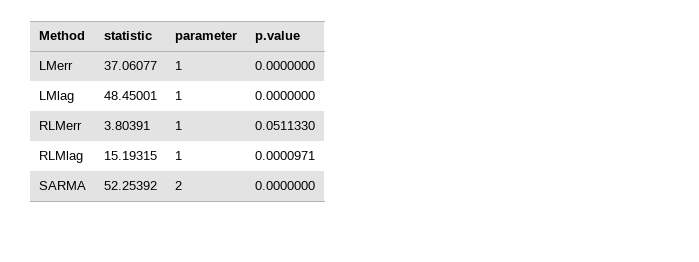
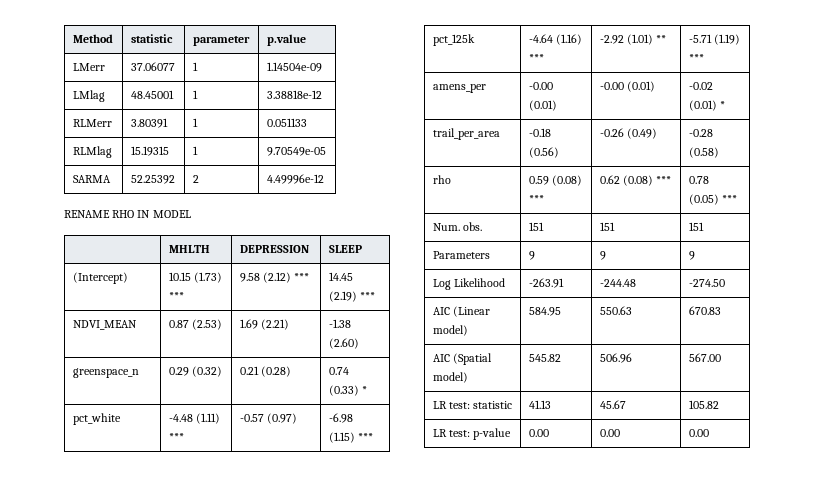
[254,61,315,70] 0.0000000 -> [266,62,322,72] 1.14504e-09
[254,91,315,100] 0.0000000 -> [266,90,322,99] 3.38818e-12
[254,121,315,130] 0.0511330 -> [266,118,307,127] 0.051133
[254,151,315,160] 0.0000971 -> [266,147,326,156] 9.70549e-05
[254,181,315,190] 0.0000000 -> [266,174,324,184] [64,210,191,218] [168,245,210,253] [239,245,309,253] [328,245,362,253] [72,272,128,284] [168,272,222,283] [168,292,184,300] [239,272,309,283] [328,272,353,281] [328,291,375,302] [72,320,137,330] [168,319,222,330] [239,319,289,330] [328,319,351,328] [328,338,359,349] [72,368,139,378] [168,366,222,377] [239,366,291,377] [328,367,349,375] [328,385,367,396] [72,413,121,425] [168,413,220,424] [168,433,184,441] [239,413,297,424] [328,413,353,423] [328,432,373,443] [432,34,475,46] [528,34,582,45] [528,54,544,62] [599,34,666,45] [688,34,740,45] [688,54,704,62] [432,84,486,93] [528,82,553,90] [528,100,557,111] [599,81,655,92] [688,82,713,90] [688,100,725,111] [432,128,500,140] [528,128,551,137] [528,147,559,158] [599,128,657,139] [688,129,713,137] [688,147,719,158] [432,175,451,184] [528,175,582,186] [528,195,544,203] [599,175,671,186] [688,176,709,184] [688,194,737,205] [432,222,482,231] [528,222,544,231] [599,222,615,231] [688,222,704,231] [432,251,490,259] [528,251,535,260] [599,251,606,260] [688,251,695,260] [432,278,505,290] [528,278,564,288] [599,279,636,287] [688,279,725,287] [432,306,490,317] [432,325,468,336] [528,307,561,316] [599,306,632,315] [688,306,721,315] [432,353,492,365] [432,372,468,383] [528,354,561,362] [599,353,632,363] [688,353,721,362] [432,401,512,409] [528,400,551,409] [599,400,626,409] [688,400,719,409] [432,428,511,440] [528,429,549,437] [599,429,620,437] [688,429,709,437] 4.49996e-12 // RENAME RHO IN MODEL // | MHLTH | DEPRESSION | SLEEP // (Intercept) | 10.15 (1.73) *** | 9.58 (2.12) *** | 14.45 (2.19) *** // NDVI_MEAN | 0.87 (2.53) | 1.69 (2.21) | -1.38 (2.60) // greenspace_n | 0.29 (0.32) | 0.21 (0.28) | 0.74 (0.33) * // pct_white | -4.48 (1.11) *** | -0.57 (0.97) | -6.98 (1.15) *** // pct_125k | -4.64 (1.16) *** | -2.92 (1.01) ** | -5.71 (1.19) *** // amens_per | -0.00 (0.01) | -0.00 (0.01) | -0.02 (0.01) * // trail_per_area | -0.18 (0.56) | -0.26 (0.49) | -0.28 (0.58) // rho | 0.59 (0.08) *** | 0.62 (0.08) *** | 0.78 (0.05) *** // Num. obs. | 151 | 151 | 151 // Parameters | 9 | 9 | 9 // Log Likelihood | -263.91 | -244.48 | -274.50 // AIC (Linear model) | 584.95 | 550.63 | 670.83 // AIC (Spatial model) | 545.82 | 506.96 | 567.00 // LR test: statistic | 41.13 | 45.67 | 105.82 // LR test: p-value | 0.00 | 0.00 | 0.00

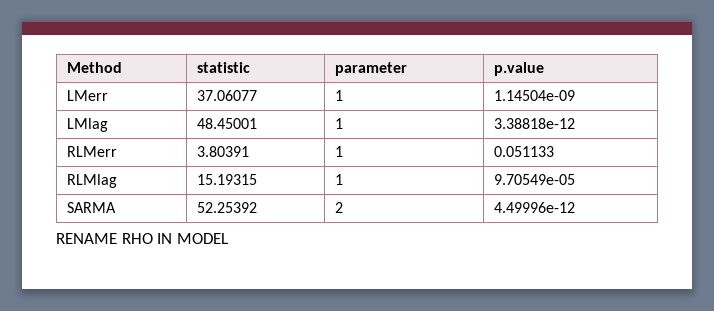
[168,245,210,253] [239,245,309,253] [328,245,362,253] [72,272,128,284] [168,272,222,283] [168,292,184,300] [239,272,309,283] [328,272,353,281] [328,291,375,302] [72,320,137,330] [168,319,222,330] [239,319,289,330] [328,319,351,328] [328,338,359,349] [72,368,139,378] [168,366,222,377] [239,366,291,377] [328,367,349,375] [328,385,367,396] [72,413,121,425] [168,413,220,424] [168,433,184,441] [239,413,297,424] [328,413,353,423] [328,432,373,443] [432,34,475,46] [528,34,582,45] [528,54,544,62] [599,34,666,45] [688,34,740,45] [688,54,704,62] [432,84,486,93] [528,82,553,90] [528,100,557,111] [599,81,655,92] [688,82,713,90] [688,100,725,111] [432,128,500,140] [528,128,551,137] [528,147,559,158] [599,128,657,139] [688,129,713,137] [688,147,719,158] [432,175,451,184] [528,175,582,186] [528,195,544,203] [599,175,671,186] [688,176,709,184] [688,194,737,205] [432,222,482,231] [528,222,544,231] [599,222,615,231] [688,222,704,231] [432,251,490,259] [528,251,535,260] [599,251,606,260] [688,251,695,260] [432,278,505,290] [528,278,564,288] [599,279,636,287] [688,279,725,287] [432,306,490,317] [432,325,468,336] [528,307,561,316] [599,306,632,315] [688,306,721,315] [432,353,492,365] [432,372,468,383] [528,354,561,362] [599,353,632,363] [688,353,721,362] [432,401,512,409] [528,400,551,409] [599,400,626,409] [688,400,719,409] [432,428,511,440] [528,429,549,437] [599,429,620,437] [688,429,709,437] // | MHLTH | DEPRESSION | SLEEP // (Intercept) | 10.15 (1.73) *** | 9.58 (2.12) *** | 14.45 (2.19) *** // NDVI_MEAN | 0.87 (2.53) | 1.69 (2.21) | -1.38 (2.60) // greenspace_n | 0.29 (0.32) | 0.21 (0.28) | 0.74 (0.33) * // pct_white | -4.48 (1.11) *** | -0.57 (0.97) | -6.98 (1.15) *** // pct_125k | -4.64 (1.16) *** | -2.92 (1.01) ** | -5.71 (1.19) *** // amens_per | -0.00 (0.01) | -0.00 (0.01) | -0.02 (0.01) * // trail_per_area | -0.18 (0.56) | -0.26 (0.49) | -0.28 (0.58) // rho | 0.59 (0.08) *** | 0.62 (0.08) *** | 0.78 (0.05) *** // Num. obs. | 151 | 151 | 151 // Parameters | 9 | 9 | 9 // Log Likelihood | -263.91 | -244.48 | -274.50 // AIC (Linear model) | 584.95 | 550.63 | 670.83 // AIC (Spatial model) | 545.82 | 506.96 | 567.00 // LR test: statistic | 41.13 | 45.67 | 105.82 // LR test: p-value | 0.00 | 0.00 | 0.00 -> (228, 238) none

